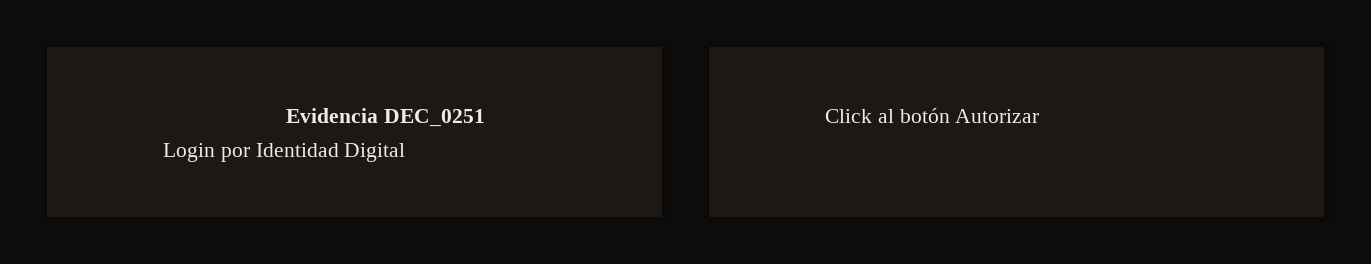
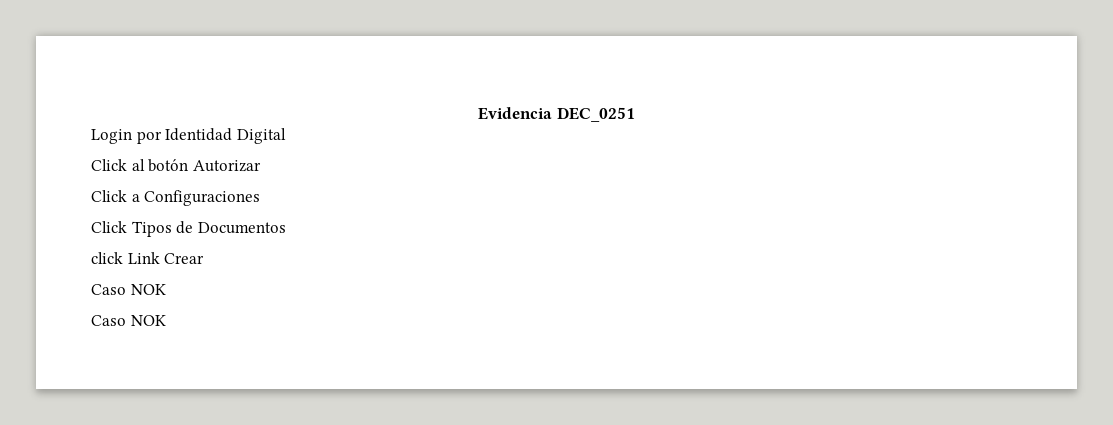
(1040, 116) none -> [91,190,261,206] [91,221,286,237] [91,252,205,264] [91,284,166,295] [91,315,166,326] // Click a Configuraciones // Click Tipos de Documentos // click Link Crear // Caso NOK // Caso NOK

